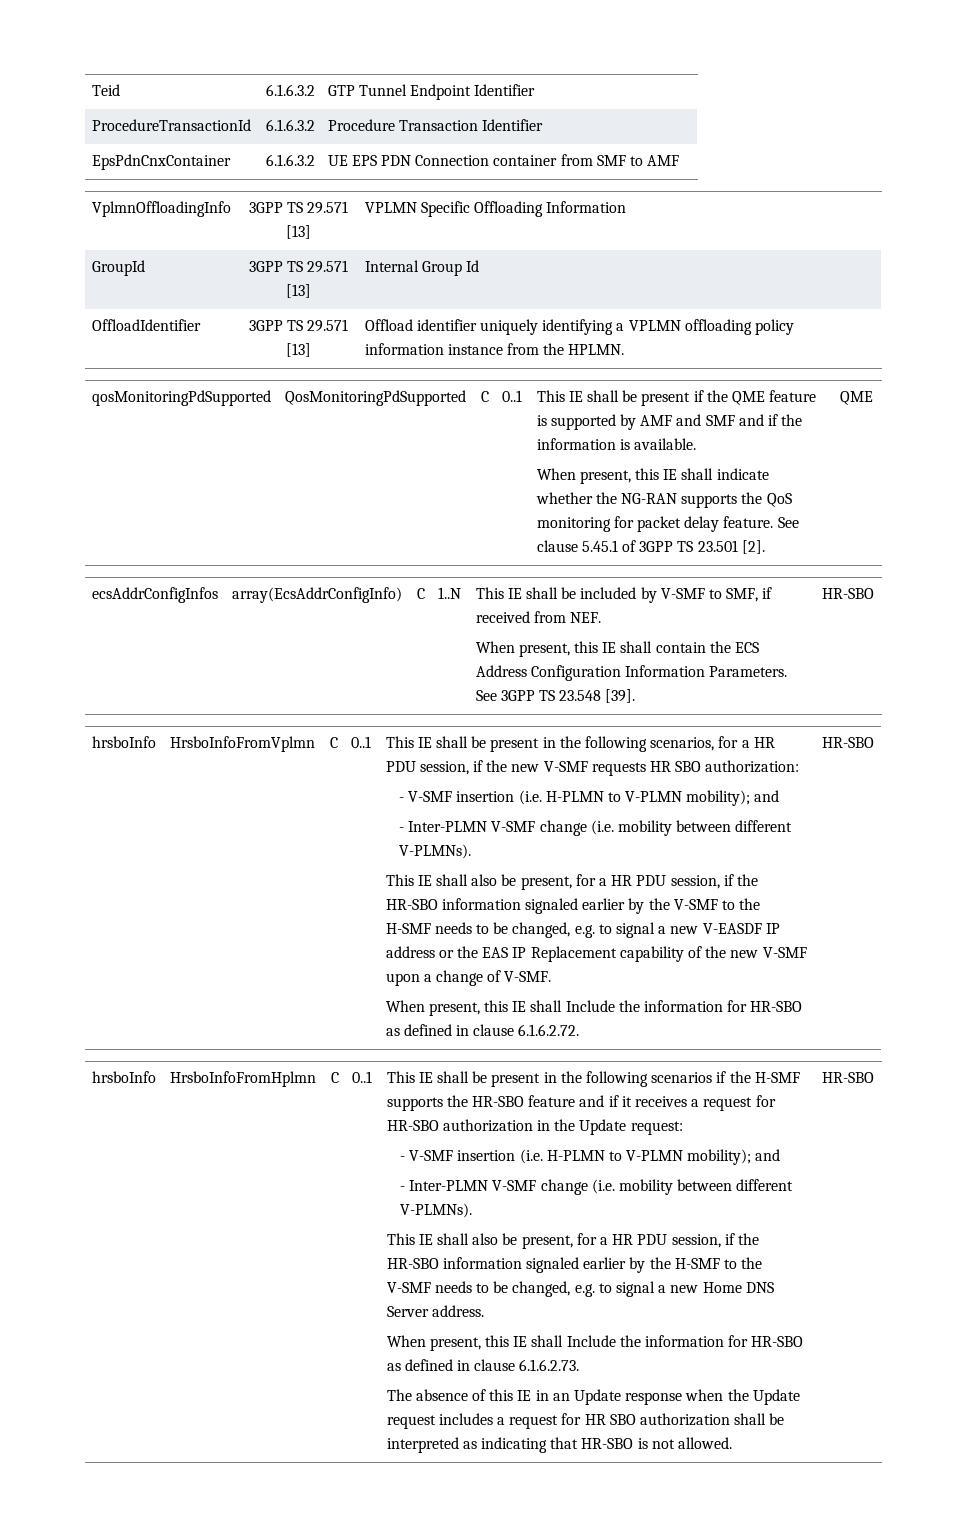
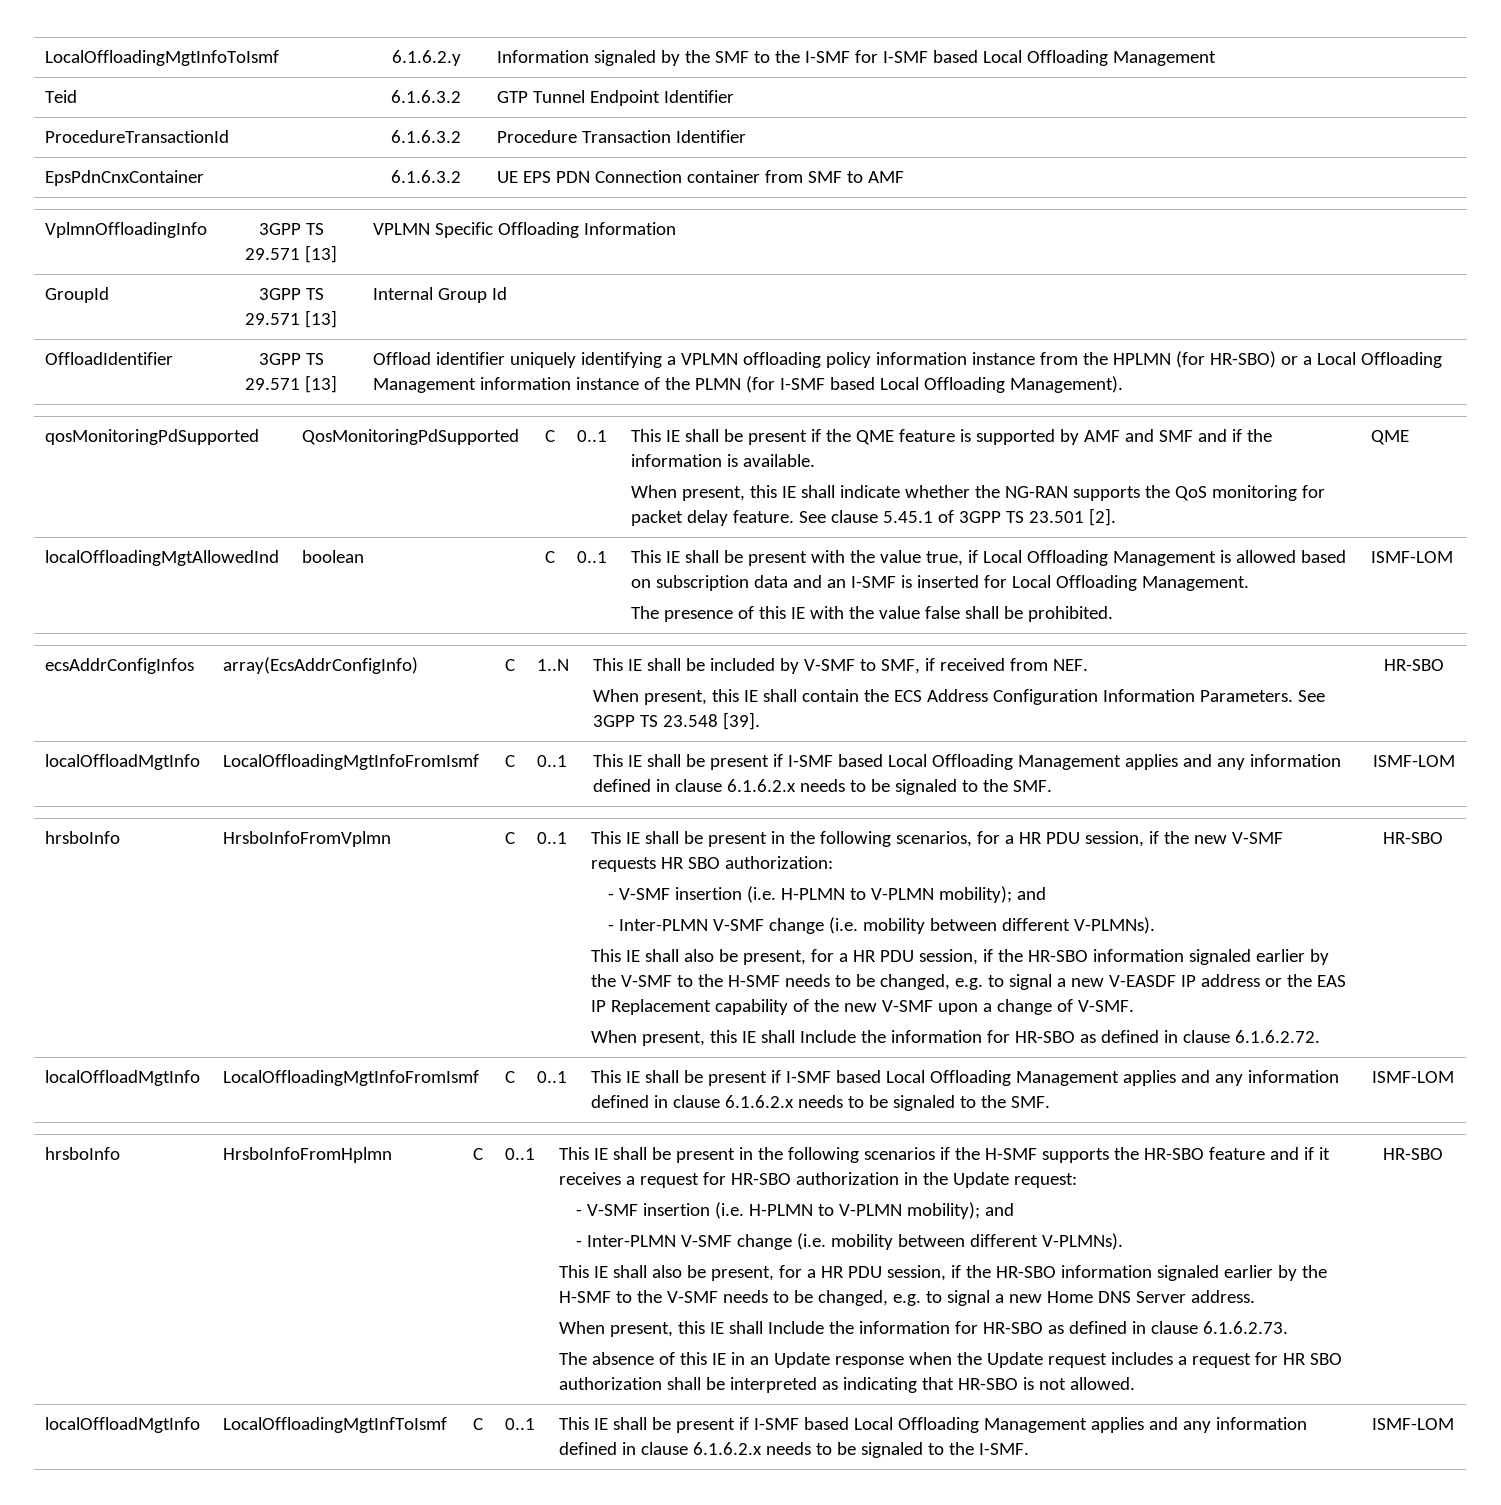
(91, 90) none -> [45,50,280,66] [391,50,461,66] [497,50,1217,66] LocalOffloadingMgtInfoToIsmf | 6.1.6.2.y | Information signaled by the SMF to the I-SMF for I-SMF based Local Offloading Management //
[568,344,625,355] HPLMN. -> [1113,351,1443,368] [373,376,1124,393] HPLMN (for HR-SBO) or a Local Offloading Management information instance of the PLMN (for I-SMF based Local Offloading Management).
(873, 398) none -> [45,550,280,566] [302,550,365,563] [544,551,555,563] [577,551,608,563] [631,550,1347,566] [631,575,1250,591] [631,606,1114,622] [1371,551,1454,563] // localOffloadingMgtAllowedInd | boolean | C | 0..1 | This IE shall be present with the value true, if Local Offloading Management is allowed based on subscription data and an I-SMF is inserted for Local Offloading Management. // The presence of this IE with the value false shall be prohibited. | ISMF-LOM
(874, 593) none -> [45,754,201,770] [223,754,480,770] [504,755,515,767] [537,755,568,767] [593,754,1342,770] [593,779,1053,795] [1372,755,1455,767] // localOffloadMgtInfo | LocalOffloadingMgtInfoFromIsmf | C | 0..1 | This IE shall be present if I-SMF based Local Offloading Management applies and any information defined in clause 6.1.6.2.x needs to be signaled to the SMF. | ISMF-LOM
(874, 742) none -> [45,1070,201,1086] [223,1070,480,1086] [504,1071,515,1083] [537,1071,568,1083] [591,1070,1340,1086] [591,1095,1051,1111] [1372,1071,1454,1083] // localOffloadMgtInfo | LocalOffloadingMgtInfoFromIsmf | C | 0..1 | This IE shall be present if I-SMF based Local Offloading Management applies and any information defined in clause 6.1.6.2.x needs to be signaled to the SMF. | ISMF-LOM
(874, 1077) none -> [45,1417,201,1433] [223,1417,448,1433] [472,1418,483,1430] [505,1418,536,1430] [559,1417,1308,1433] [559,1442,1030,1458] [1372,1418,1454,1430] // localOffloadMgtInfo | LocalOffloadingMgtInfToIsmf | C | 0..1 | This IE shall be present if I-SMF based Local Offloading Management applies and any information defined in clause 6.1.6.2.x needs to be signaled to the I-SMF. | ISMF-LOM

